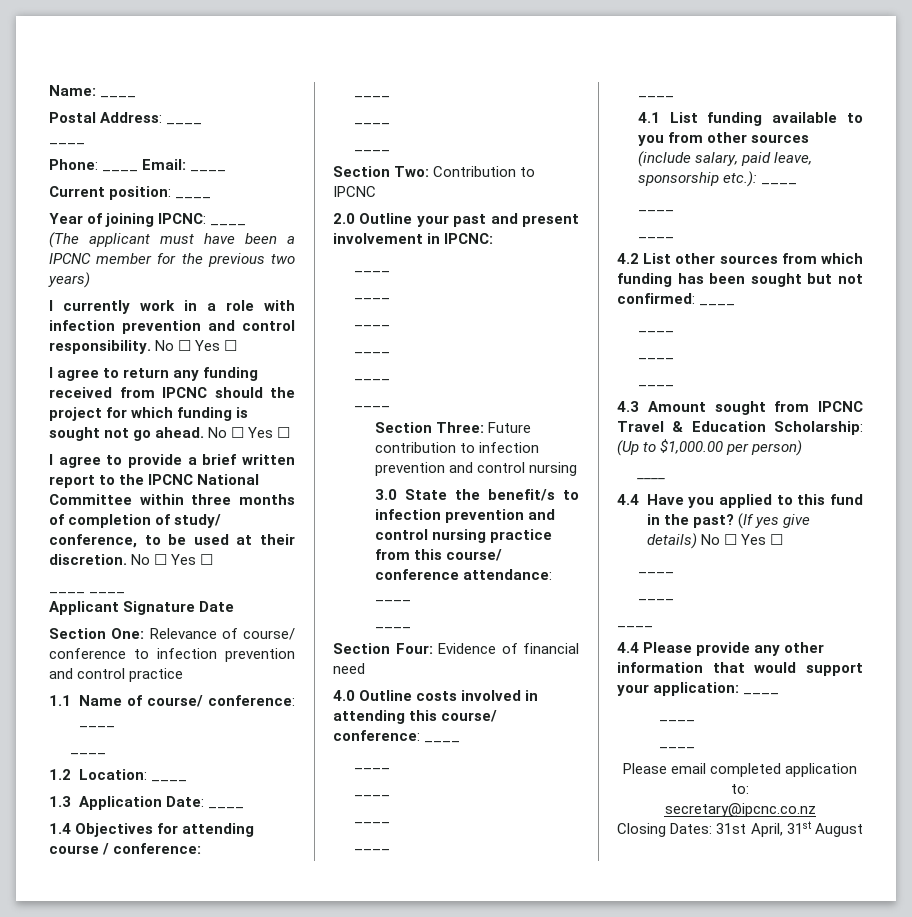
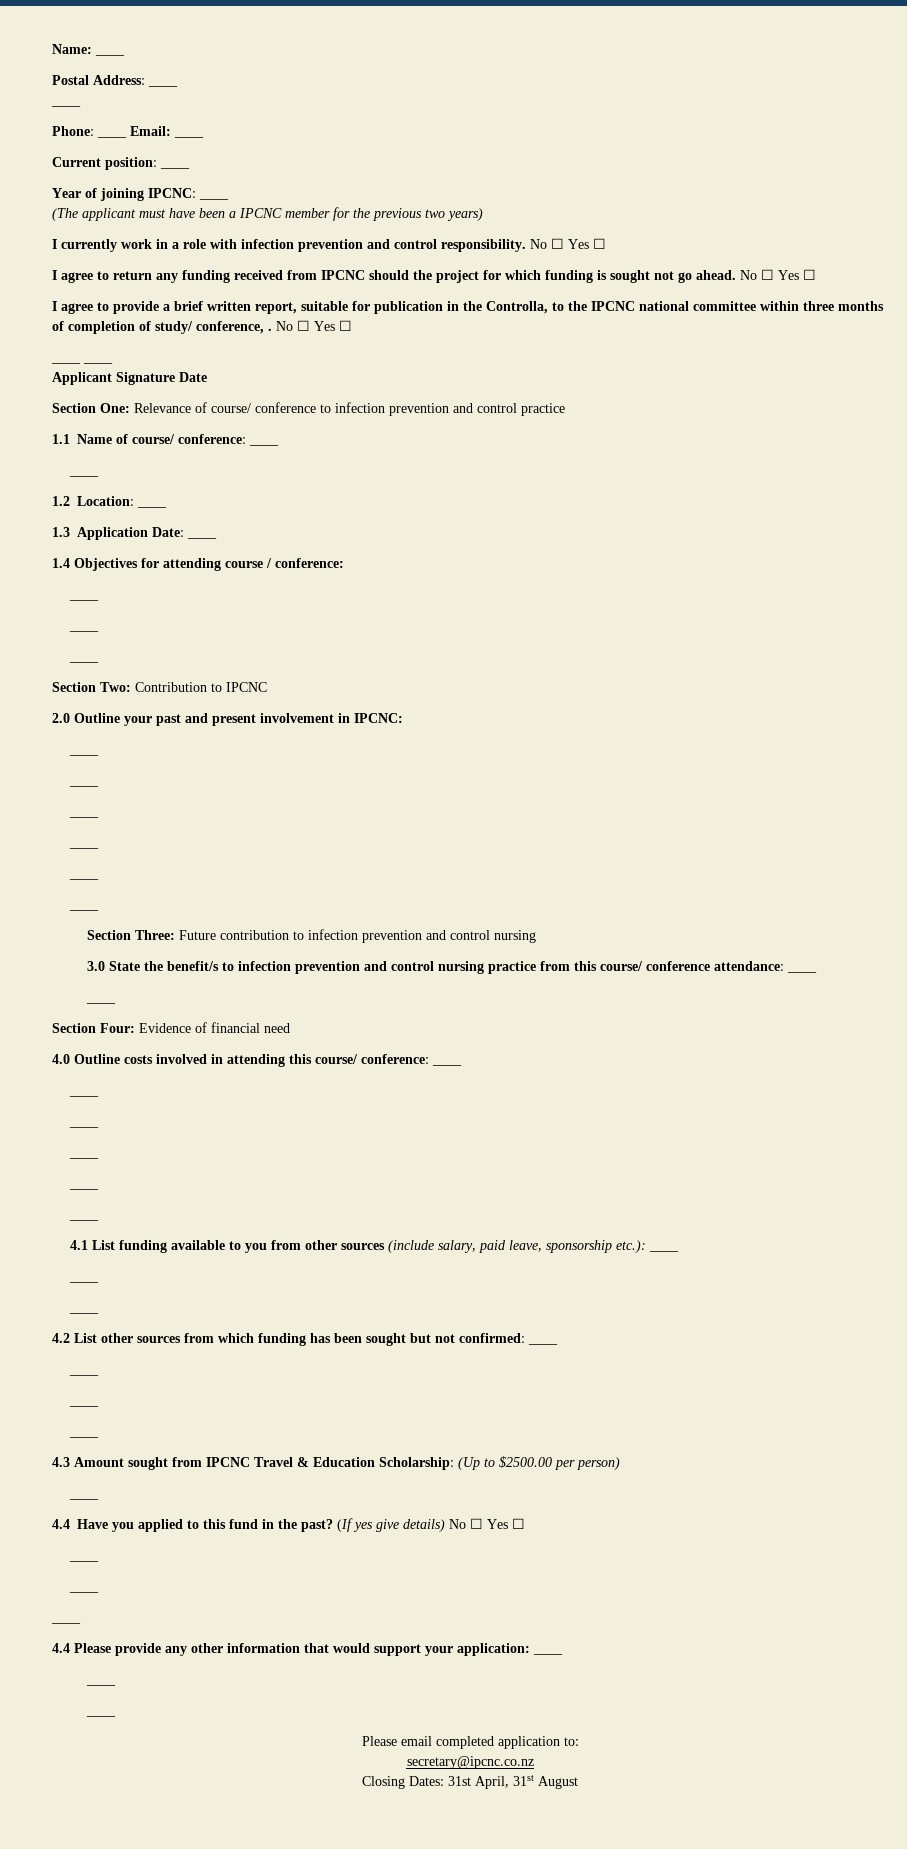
[49,475,95,488] report -> [255,301,548,314] report, suitable for publication in the Controlla,
[197,474,260,485] [49,494,132,505] National Committee -> [639,301,756,311] national committee
[144,534,295,545] [49,554,127,565] to be used at their discretion. -> [268,328,272,331] .
[660,439,724,454] $1,000.00 -> [499,1456,552,1469] $2500.00

